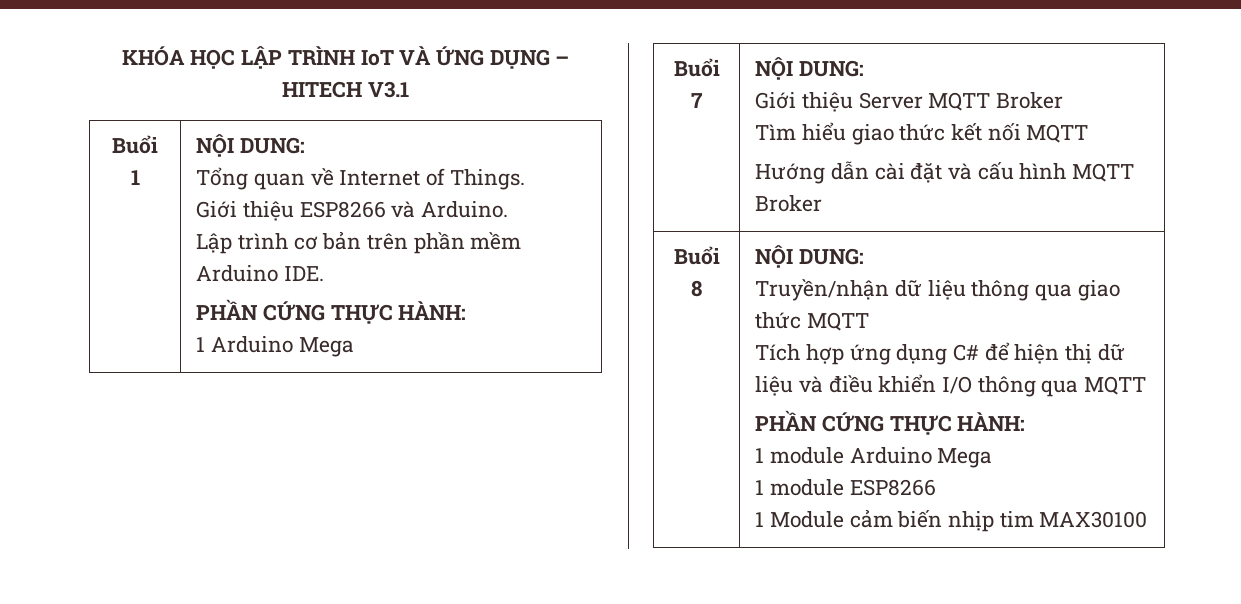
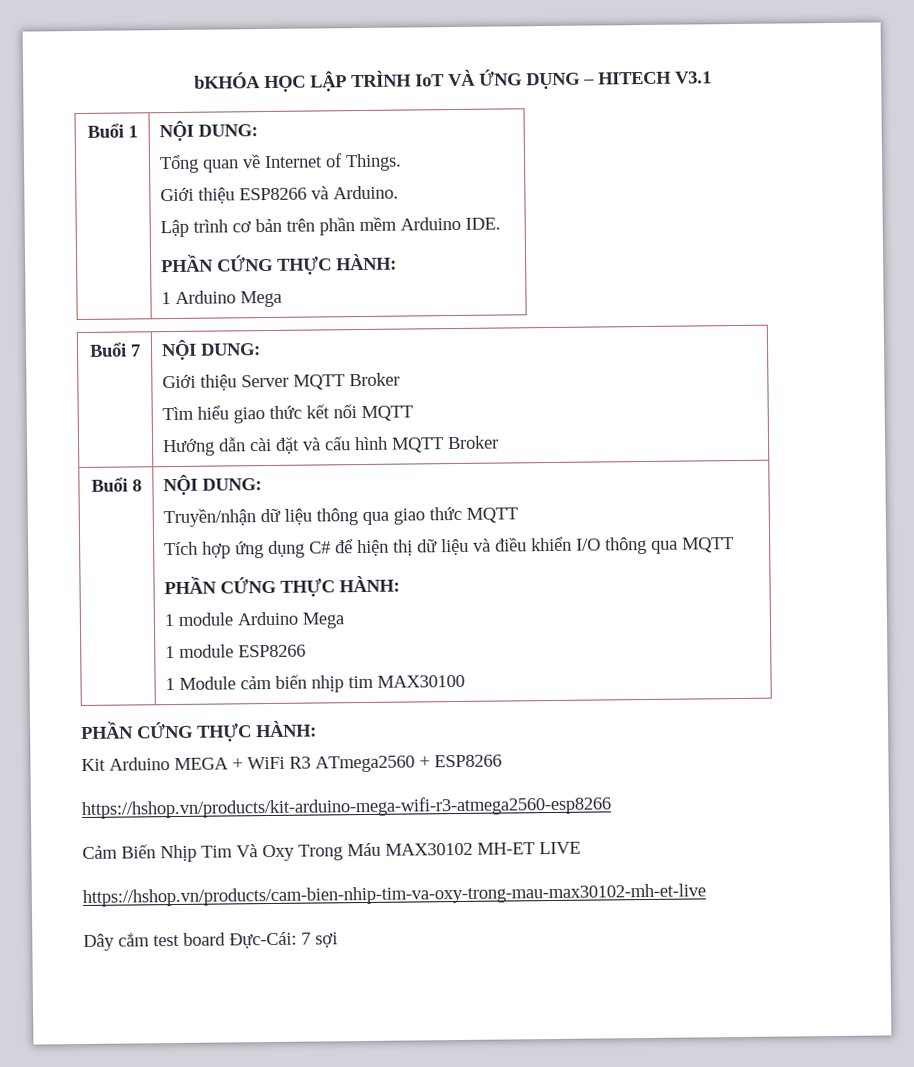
[121,46,185,66] KHÓA -> [193,72,261,89] bKHÓA
(1148, 519) none -> [80,720,317,742] [81,754,502,773] [81,795,611,820] [82,841,581,863] [82,883,706,908] [83,931,338,952] // PHẦN CỨNG THỰC HÀNH: // Kit Arduino MEGA + WiFi R3 ATmega2560 + ESP8266 // https://hshop.vn/products/kit-arduino-mega-wifi-r3-atmega2560-esp8266 // Cảm Biến Nhịp Tim Và Oxy Trong Máu MAX30102 MH-ET LIVE // https://hshop.vn/products/cam-bien-nhip-tim-va-oxy-trong-mau-max30102-mh-et-live // Dây cắm test board Đực-Cái: 7 sợi

